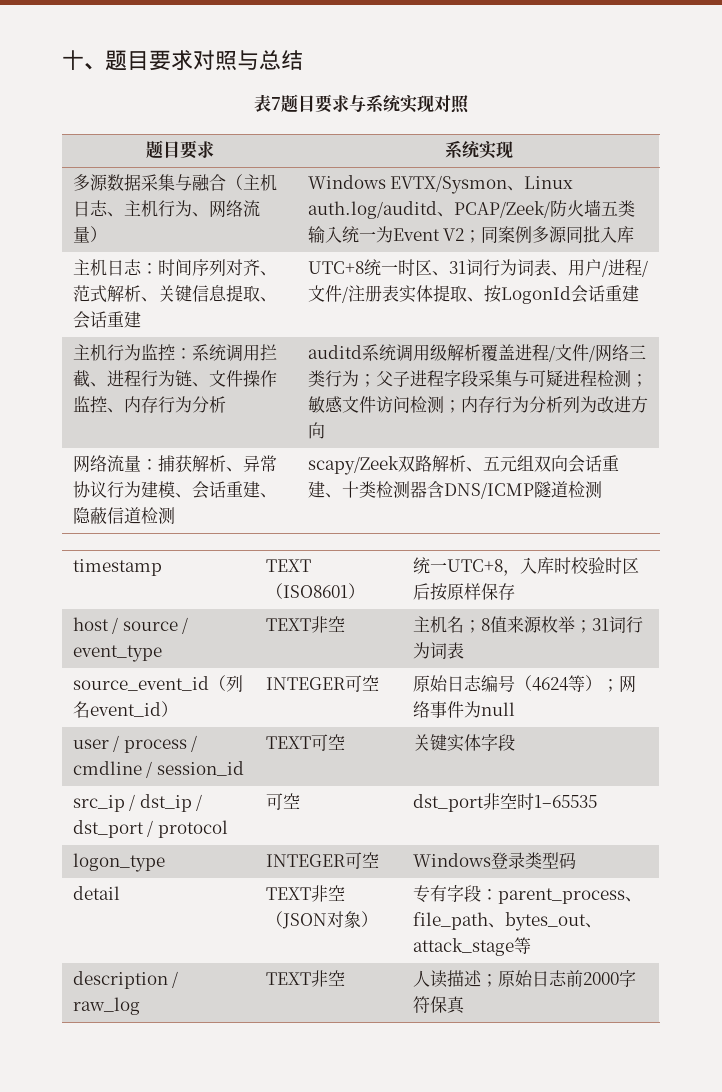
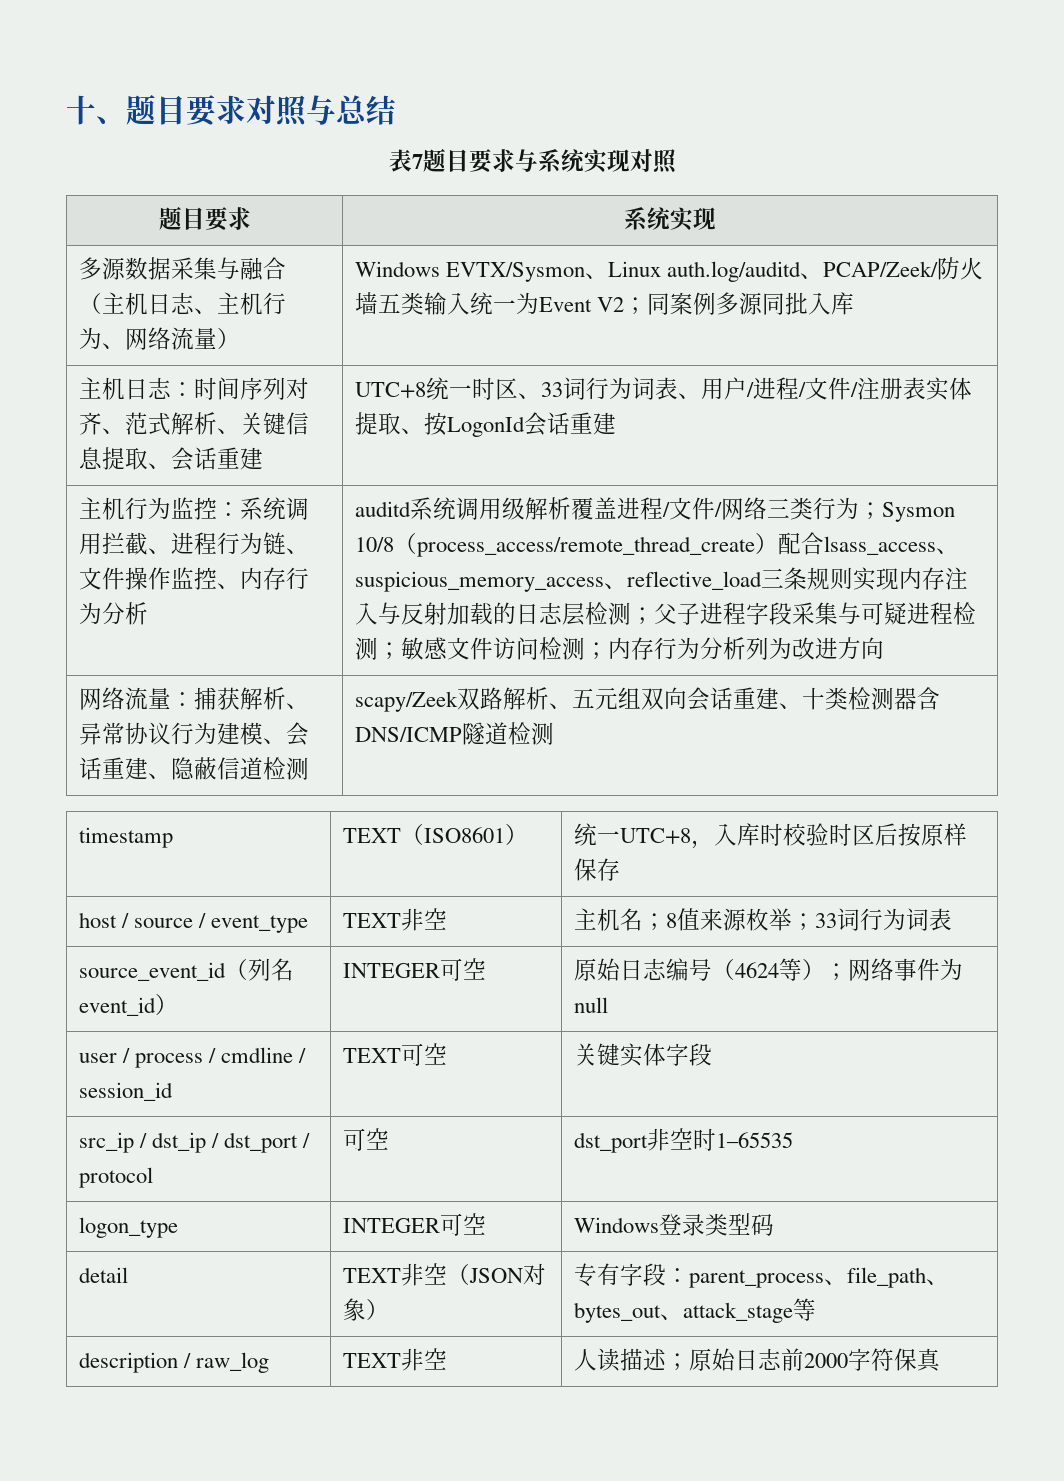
[448,261,466,274] 31 -> [540,382,563,397] 33
(376, 380) none -> [881,502,955,522] [354,532,959,557] [354,567,968,592] [354,602,654,626] Sysmon 10/8（process_access/remote_thread_create）配合lsass_access、suspicious_memory_access、reflective_load三条规则实现内存注入与反射加载的日志层检测；
[591,618,609,631] 31 -> [814,913,837,928] 33

